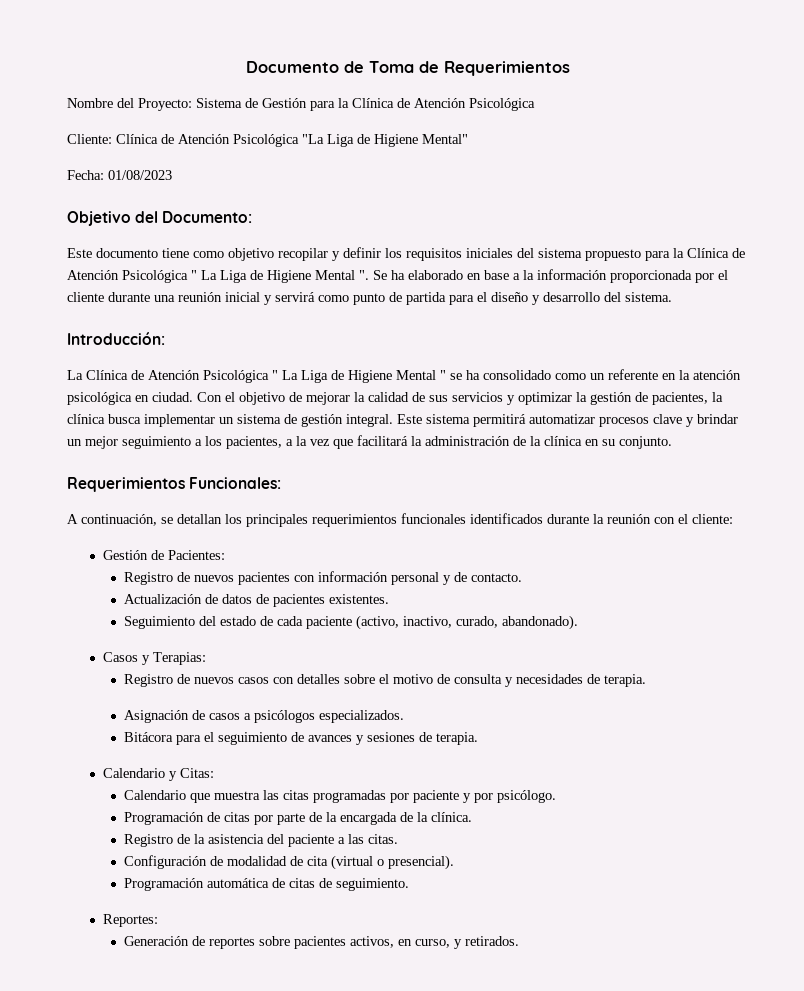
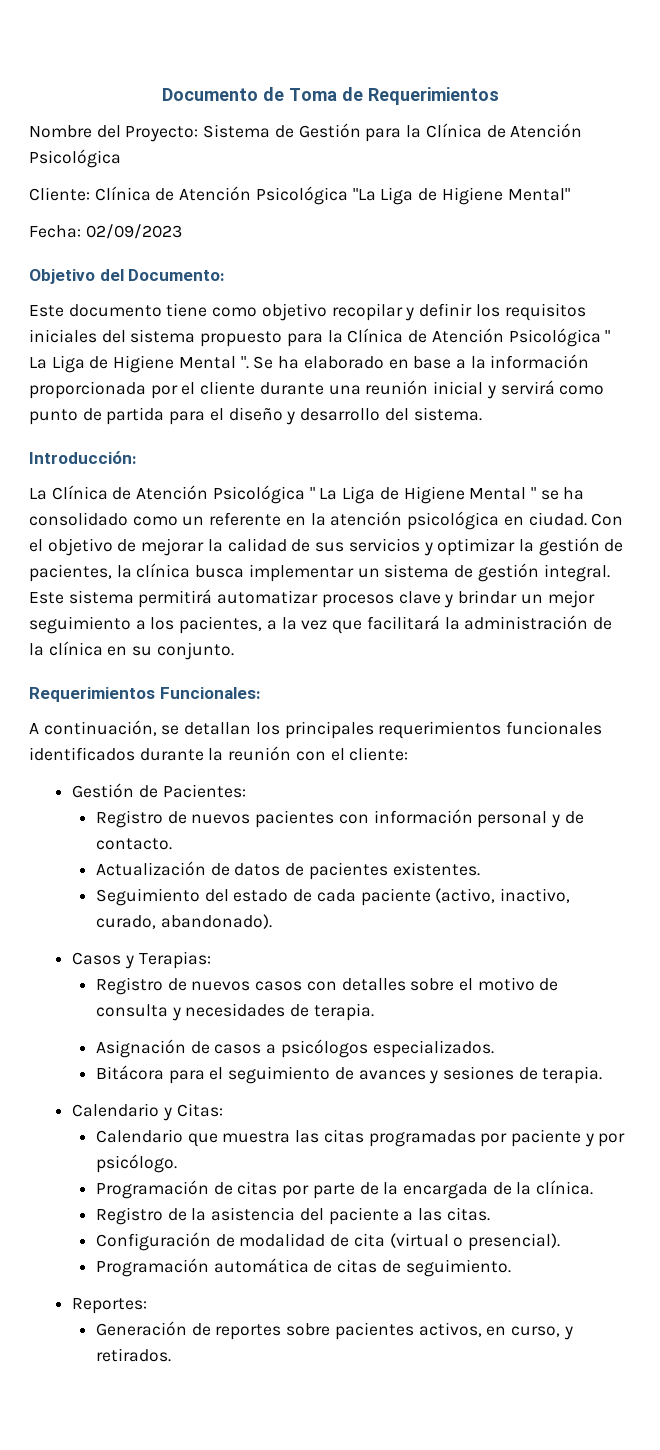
[108,170,172,180] 01/08/2023 -> [85,224,182,239] 02/09/2023

